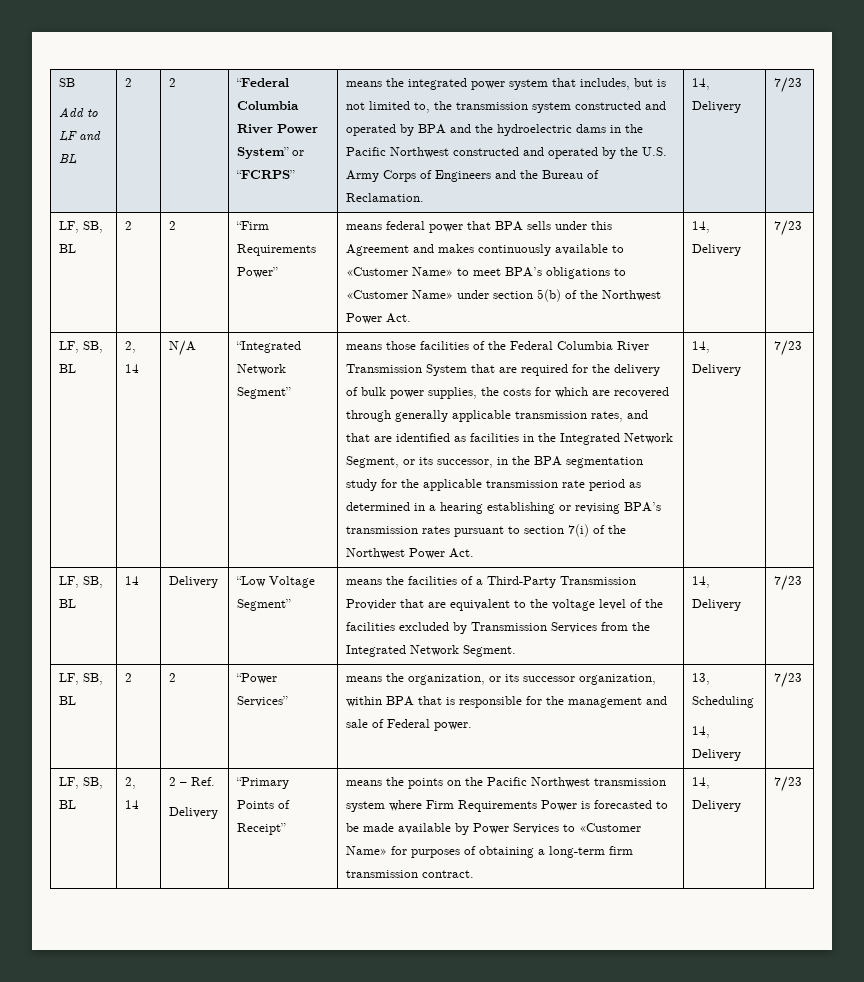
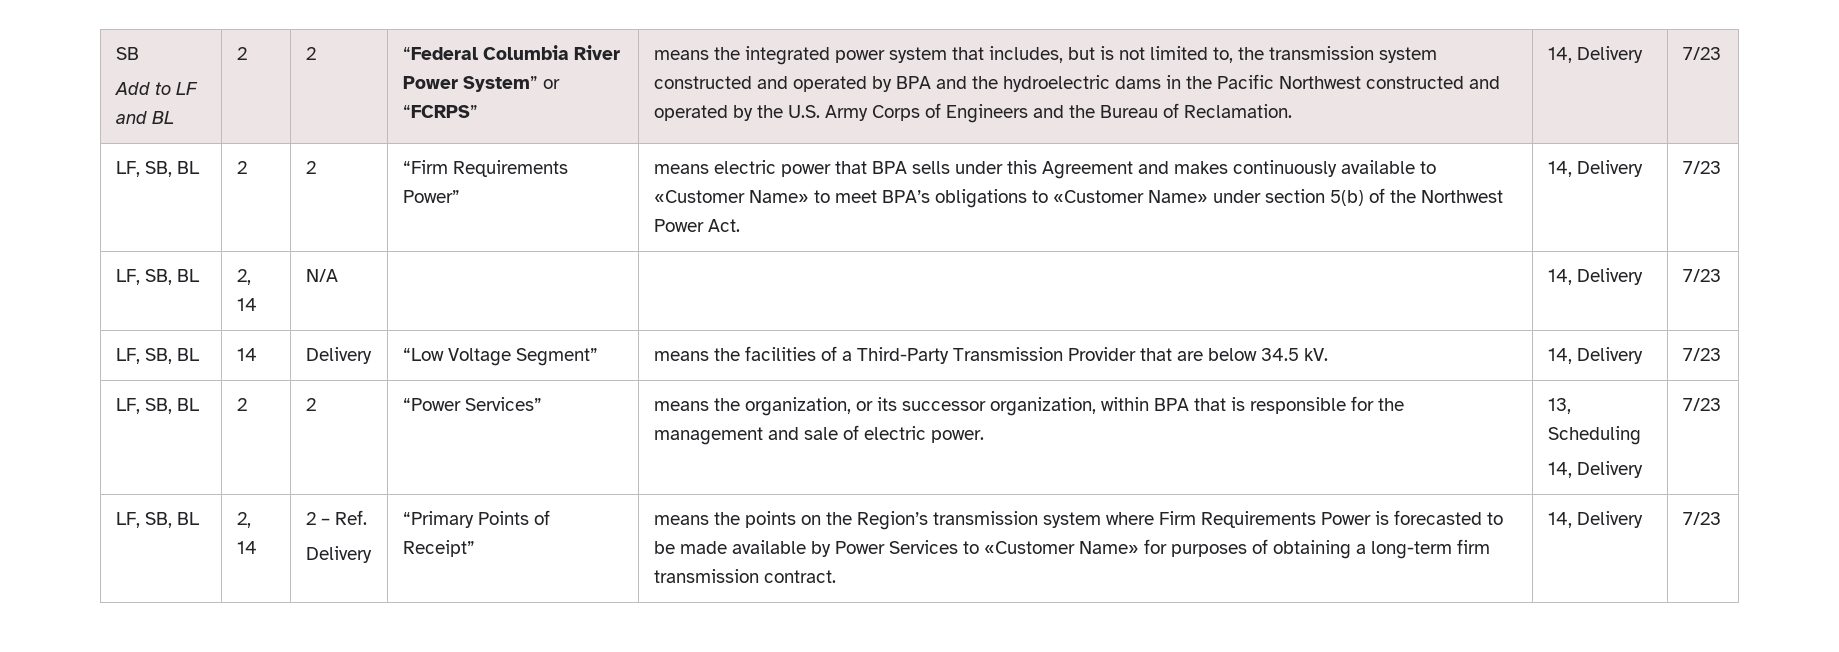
[386,221,426,230] federal -> [713,160,776,174] electric
[236,341,302,353] [237,364,287,375] [237,387,292,399] [346,341,650,352] [346,364,661,376] [346,387,670,399] [346,410,649,422] [346,433,674,445] [346,456,644,468] [346,479,642,491] [346,502,662,514] [346,524,627,537] [346,548,475,559] “Integrated Network Segment” | means those facilities of the Federal Columbia River Transmission System that are required for the delivery of bulk power supplies, the costs for which are recovered through generally applicable transmission rates, and that are identified as facilities in the Integrated Network Segment, or its successor, in the BPA segmentation study for the applicable transmission rate period as determined in a hearing establishing or revising BPA’s transmission rates pursuant to section 7(i) of the Northwest Power Act. -> (338, 275) |
[450,599,664,611] [346,622,651,634] [346,645,517,657] equivalent to the voltage level of the facilities excluded by Transmission Services from the Integrated Network Segment. -> [1207,348,1328,361] below 34.5 kV.
[387,719,431,728] Federal -> [863,426,926,440] electric
[487,777,591,788] Pacific Northwest -> [856,511,928,530] Region’s

